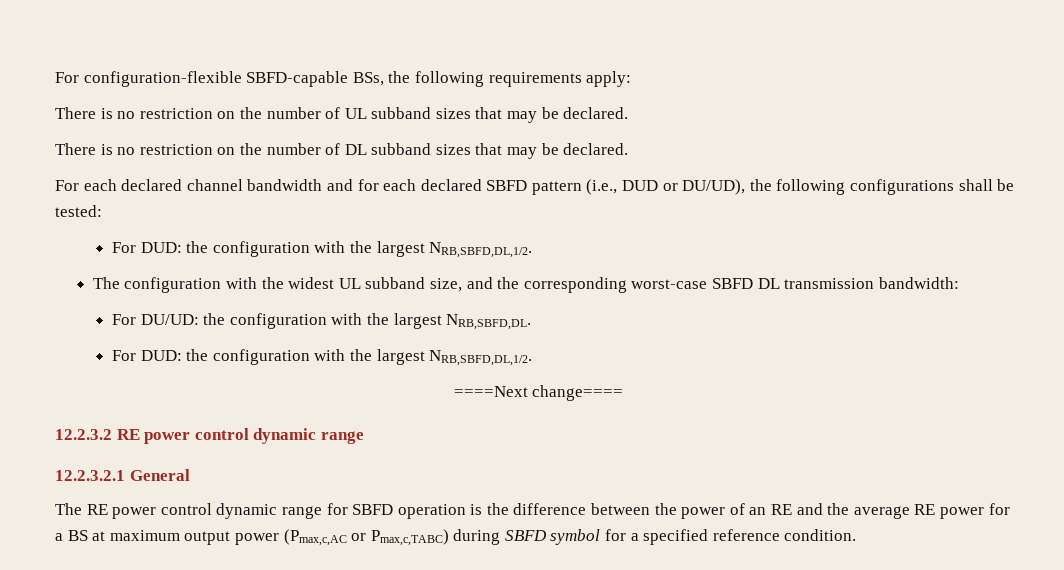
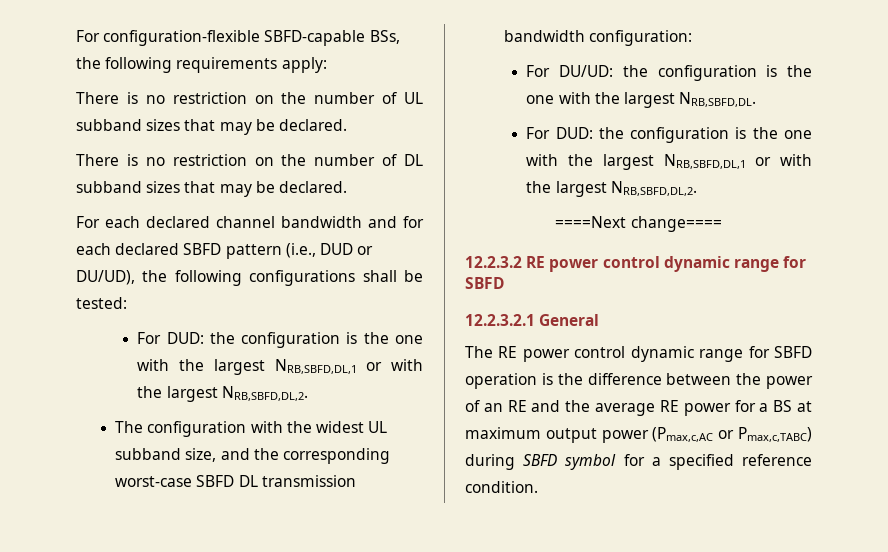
[314,241,533,258] with the largest NRB,SBFD,DL,1/2. -> [346,332,423,344] [137,359,423,375] [137,386,308,402] is the one with the largest NRB,SBFD,DL,1 or with the largest NRB,SBFD,DL,2.
[878,277,959,289] bandwidth: -> [504,30,693,46] bandwidth configuration:
(327, 321) none -> [766,65,812,77] [526,95,555,104] is the one
[314,349,533,366] with the largest NRB,SBFD,DL,1/2. -> [735,127,812,139] [526,154,812,170] [526,181,697,197] is the one with the largest NRB,SBFD,DL,1 or with the largest NRB,SBFD,DL,2.
(364, 437) none -> [783,256,807,268] [465,277,504,289] for SBFD

